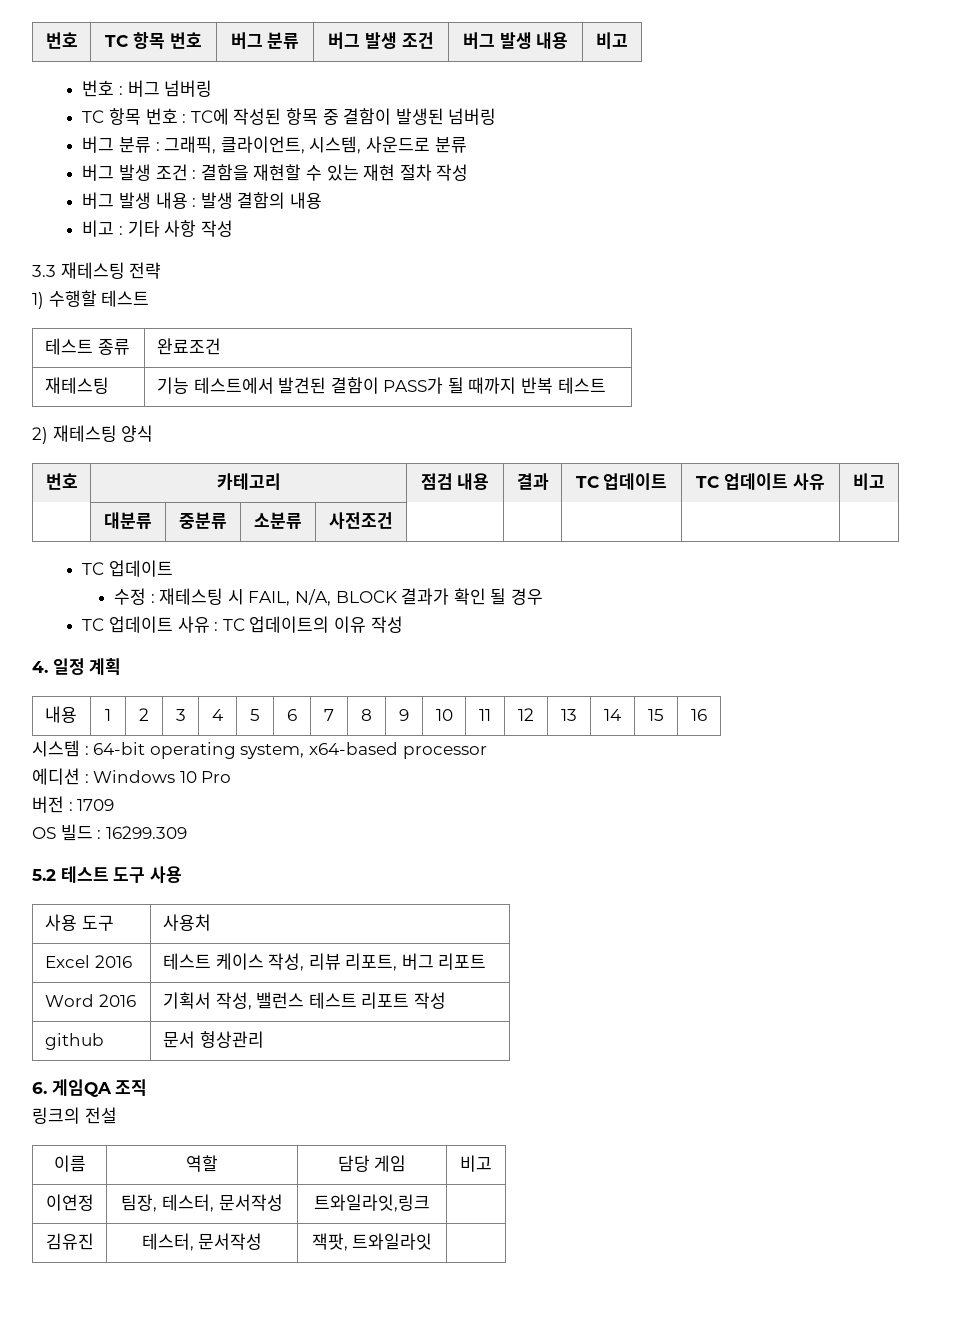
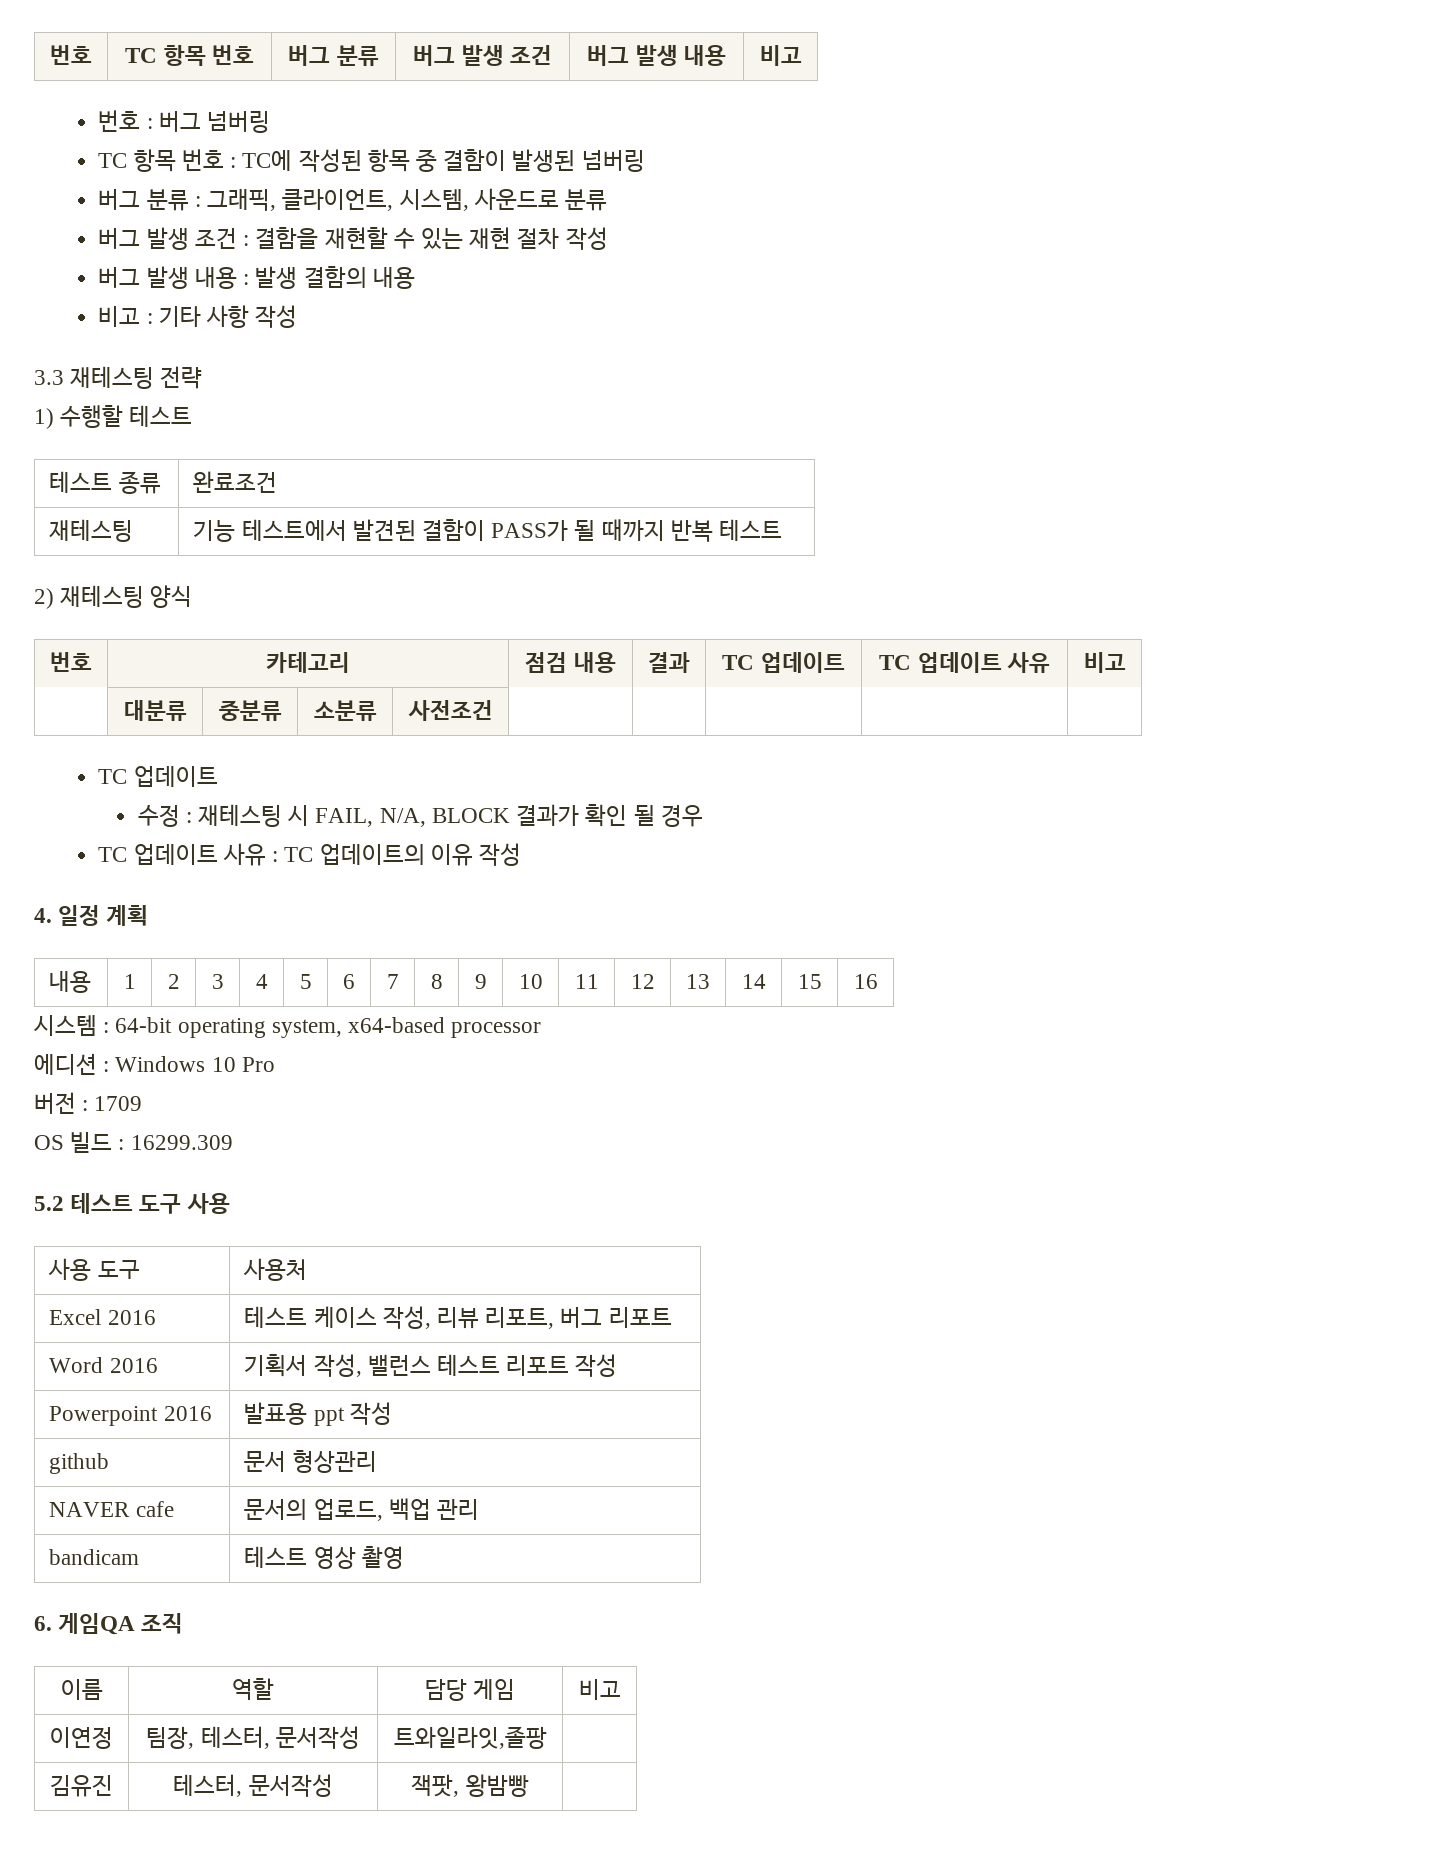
[44,1033,104,1050] [162,1031,264,1048] github | 문서 형상관리 -> [49,1406,212,1426] [244,1402,392,1426] [49,1453,110,1474] [244,1450,377,1473] [49,1501,174,1517] [244,1498,480,1521] [49,1549,140,1565] [244,1546,404,1569] Powerpoint 2016 | 발표용 ppt 작성 // github | 문서 형상관리 // NAVER cafe | 문서의 업로드, 백업 관리 // bandicam | 테스트 영상 촬영
[32,1107,117,1124] // 링크의 전설 -> (184, 1623) none
[314,1194,430,1212] 트와일라잇,링크 -> [393,1726,547,1749] 트와일라잇,졸팡
[352,1233,433,1250] 트와일라잇 -> [465,1774,529,1797] 왕밤빵

